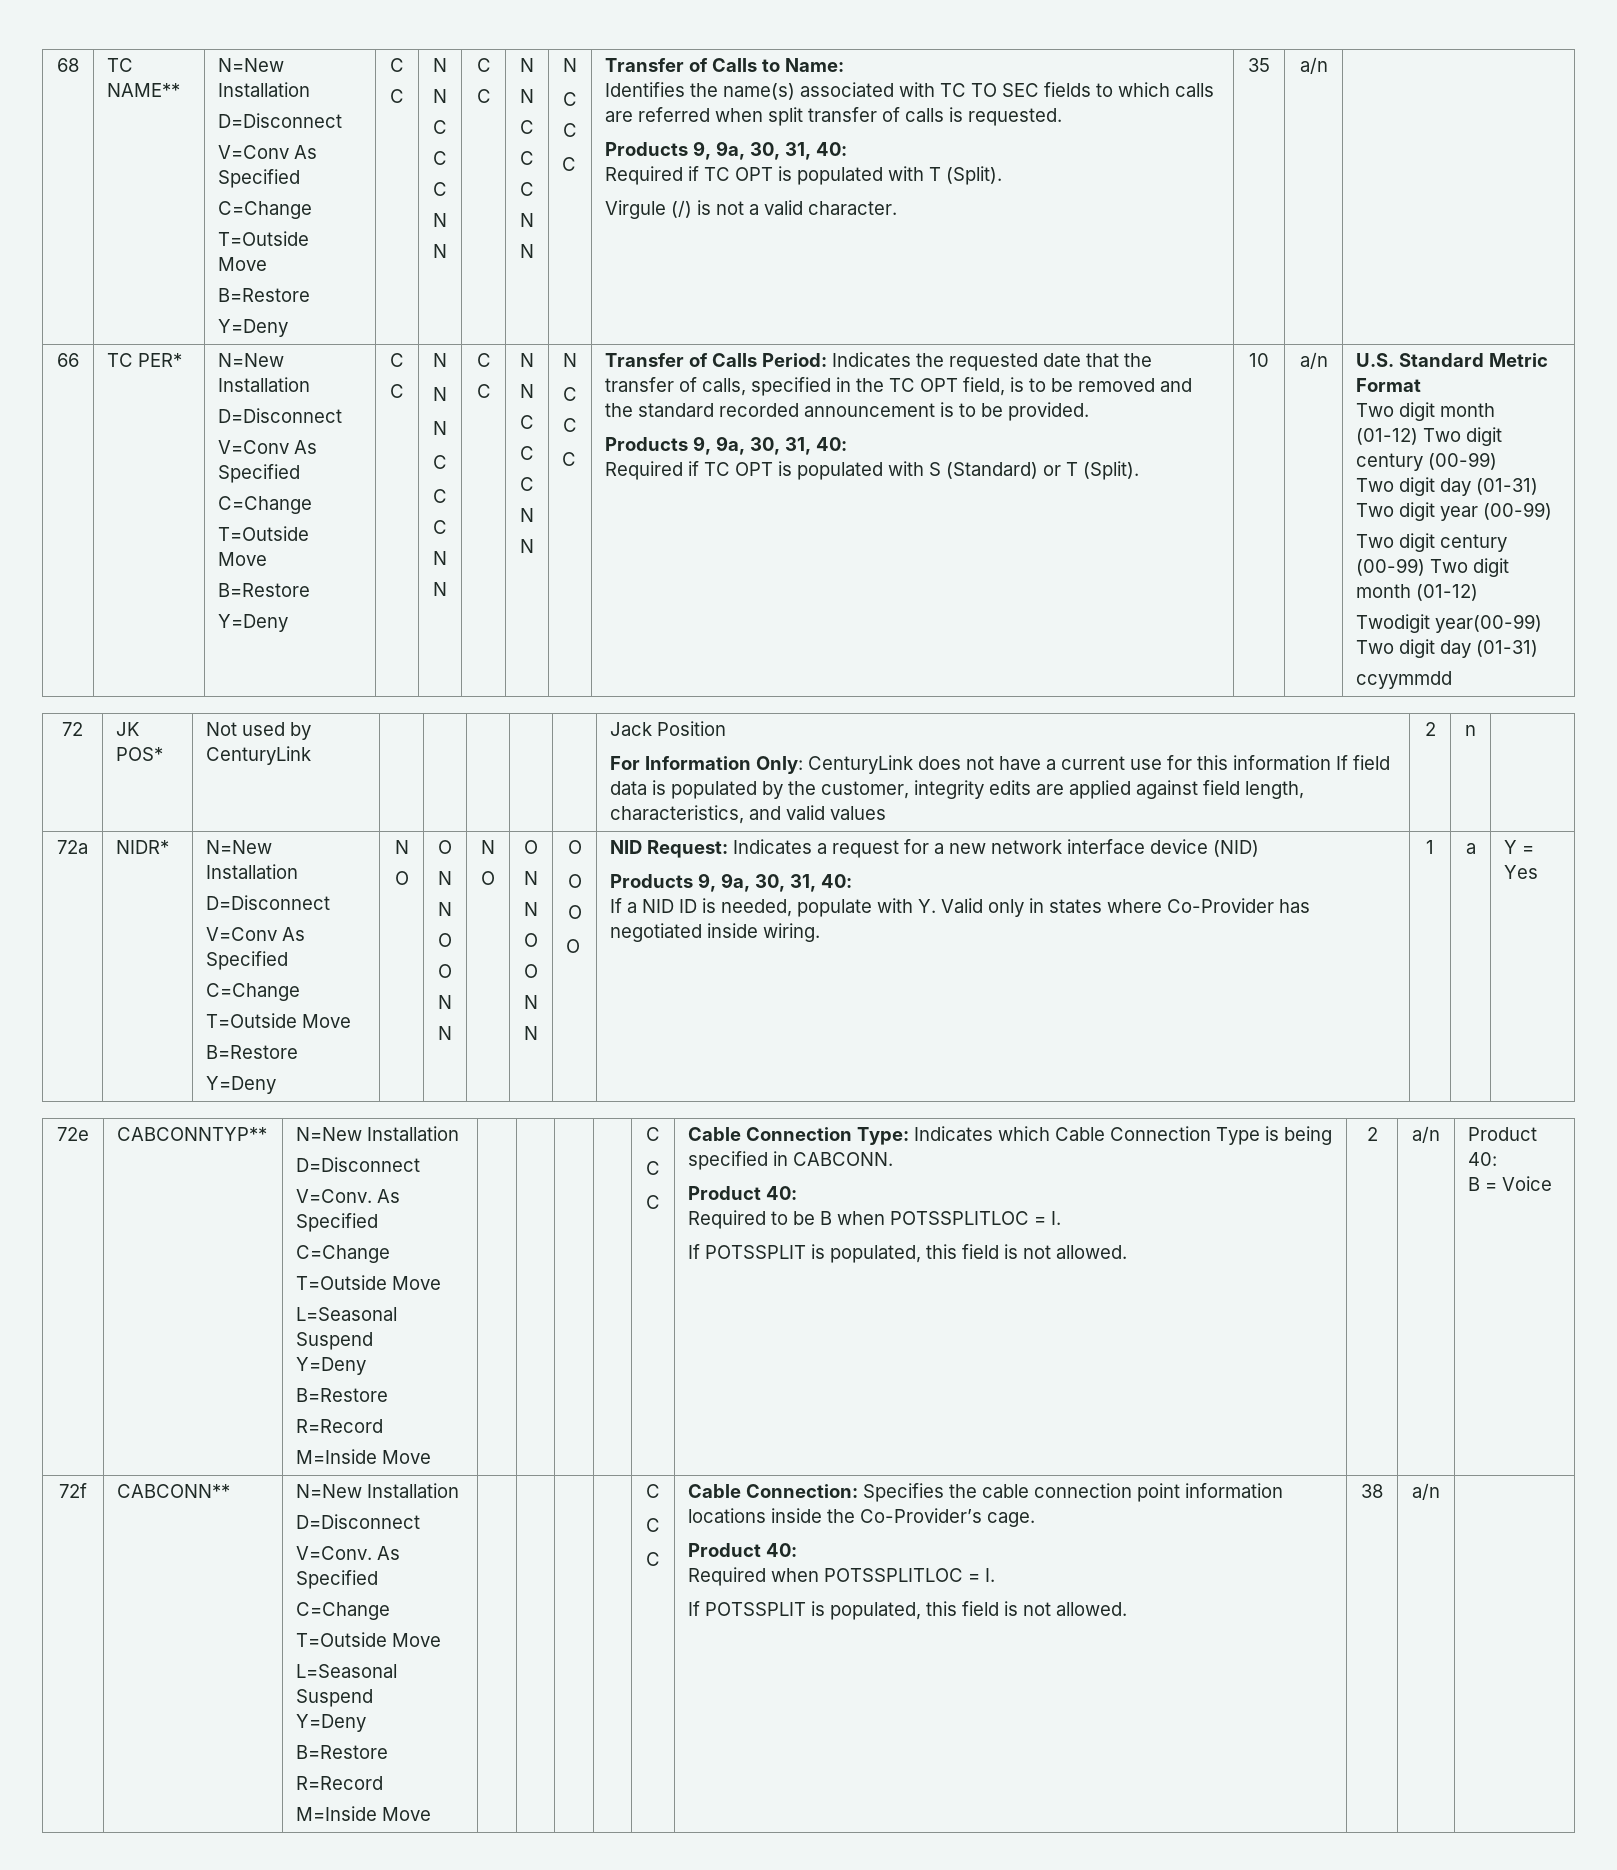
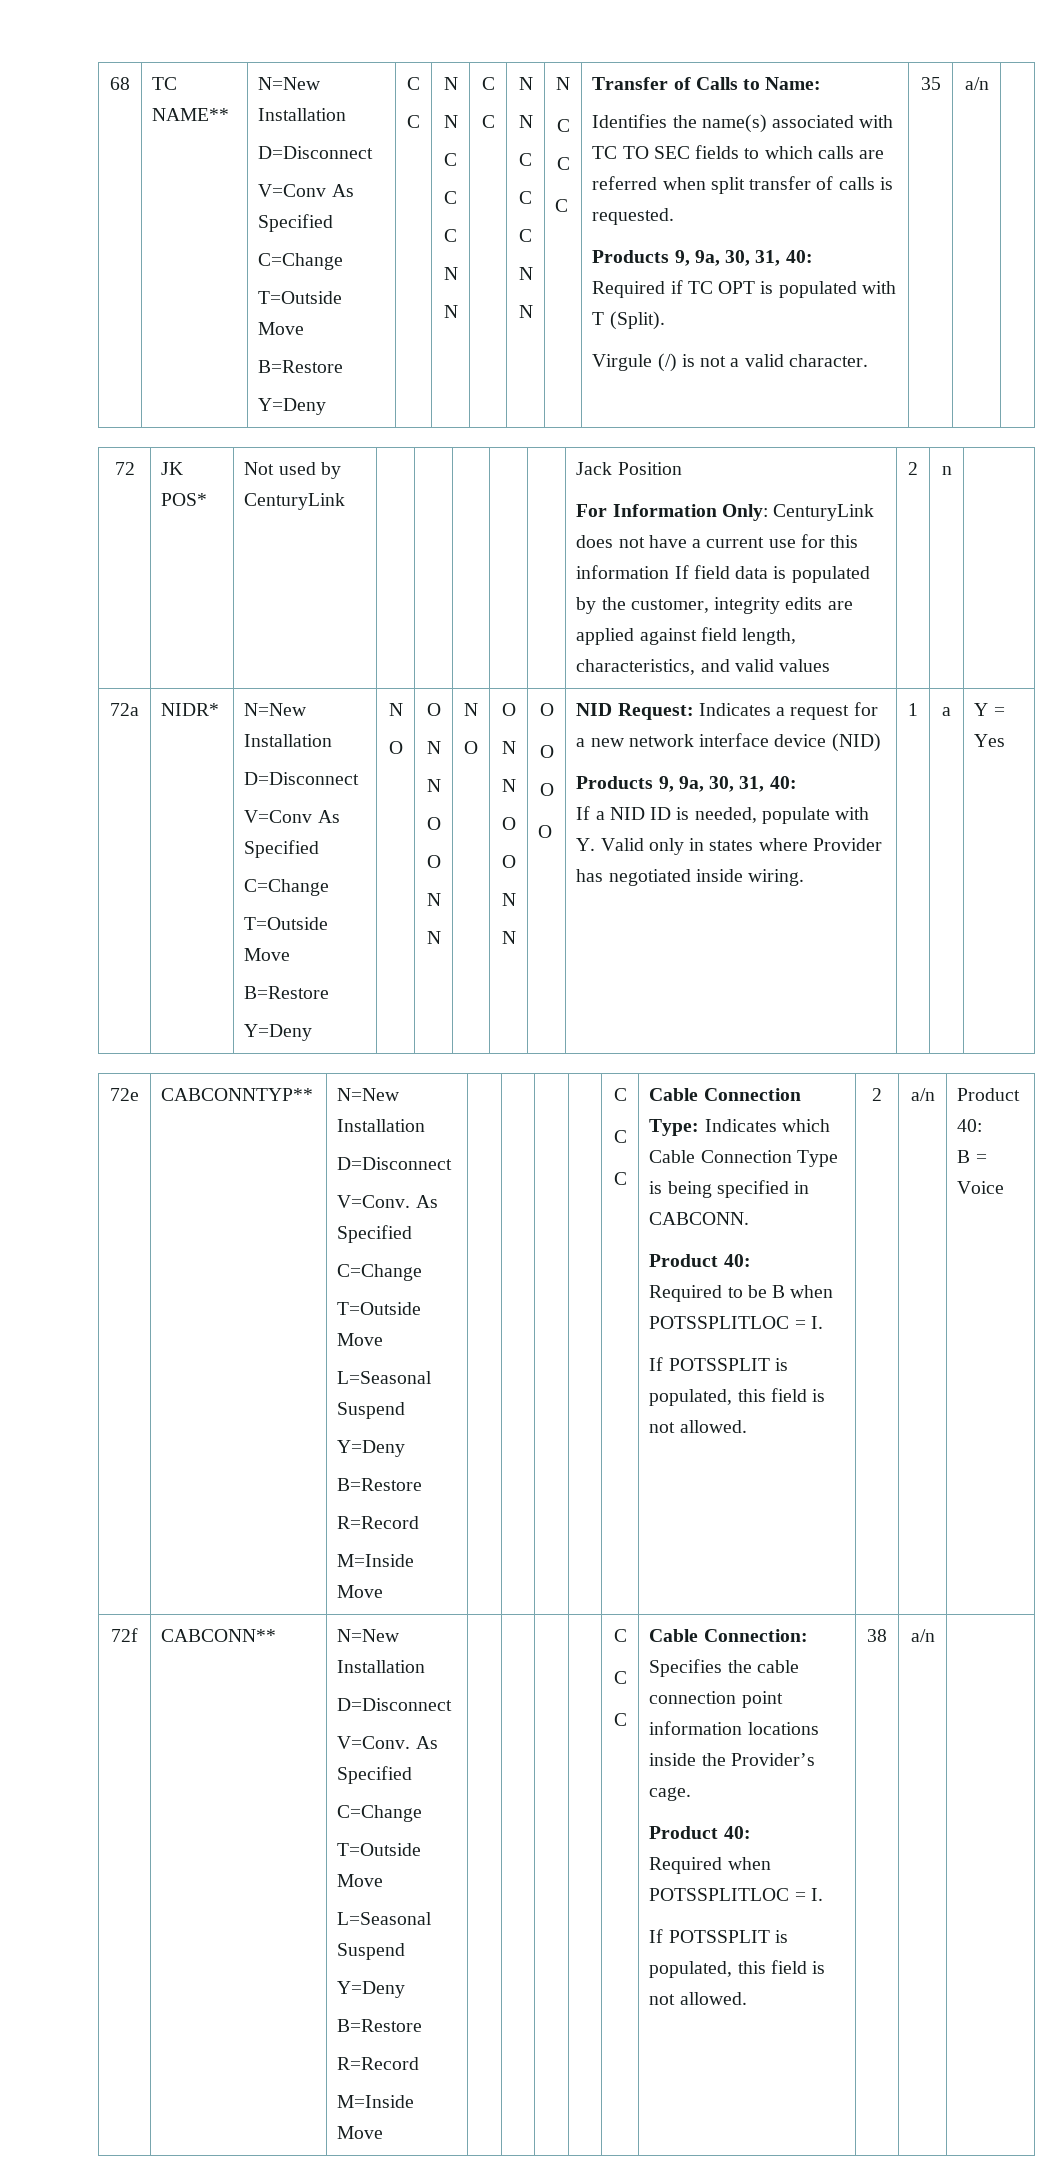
[57,353,79,367] [107,353,183,367] [218,353,285,367] [218,377,311,392] [218,408,343,423] [218,440,318,454] [218,464,301,483] [218,496,313,514] [218,526,310,541] [218,552,268,566] [218,583,311,597] [218,614,289,632] [390,353,404,367] [390,384,404,398] [433,353,447,367] [433,387,447,401] [433,421,447,435] [433,455,447,469] [433,489,447,503] [433,520,447,534] [433,551,447,565] [433,582,447,596] [476,353,491,367] [476,384,491,398] [520,353,534,367] [520,384,534,398] [520,415,534,429] [520,446,534,460] [520,477,534,491] [520,508,534,522] [520,539,534,553] [563,353,577,367] [563,387,577,401] [563,418,577,432] [562,452,577,466] [605,352,1153,371] [605,377,1193,396] [605,402,1090,421] [605,436,848,455] [605,461,1140,480] [1249,353,1269,367] [1299,352,1328,369] [1356,353,1549,367] [1356,378,1422,392] [1356,402,1496,421] [1356,427,1503,446] [1356,452,1498,471] [1356,477,1539,496] [1356,502,1553,521] [1356,533,1508,552] [1356,558,1510,577] [1356,584,1479,601] [1356,614,1543,633] [1356,639,1539,658] [1356,671,1453,689] // 66 | TC PER* | N=New Installation // D=Disconnect // V=Conv As Specified // C=Change // T=Outside Move // B=Restore // Y=Deny | C // C | N // N // N // C // C // C // N // N | C // C | N // N // C // C // C // N // N | N // C // C // C | Transfer of Calls Period: Indicates the requested date that the transfer of calls, specified in the TC OPT field, is to be removed and the standard recorded announcement is to be provided. // Products 9, 9a, 30, 31, 40: // Required if TC OPT is populated with S (Standard) or T (Split). | 10 | a/n | U.S. Standard Metric Format // Two digit month (01-12) Two digit century (00-99) // Two digit day (01-31) Two digit year (00-99) // Two digit century (00-99) Two digit month (01-12) // Twodigit year(00-99) Two digit day (01-31) // ccyymmdd -> (989, 83) none
[1167,898,1275,913] Co-Provider -> [812,838,882,851] Provider
[860,1508,983,1523] Co-Provider’s -> [730,1753,815,1766] Provider’s

